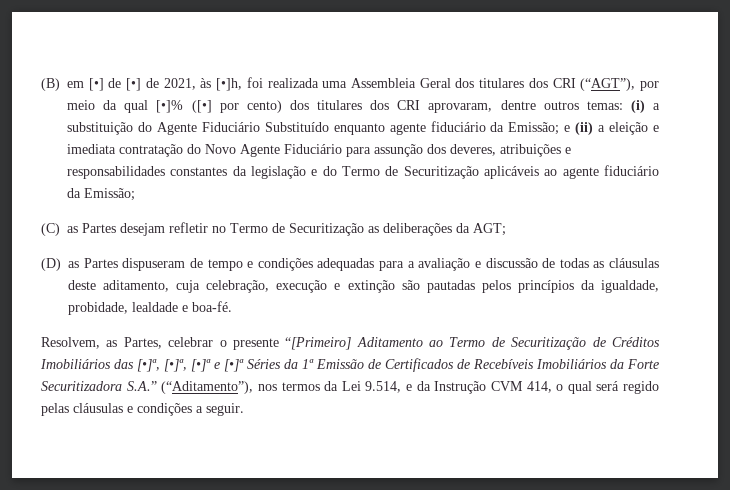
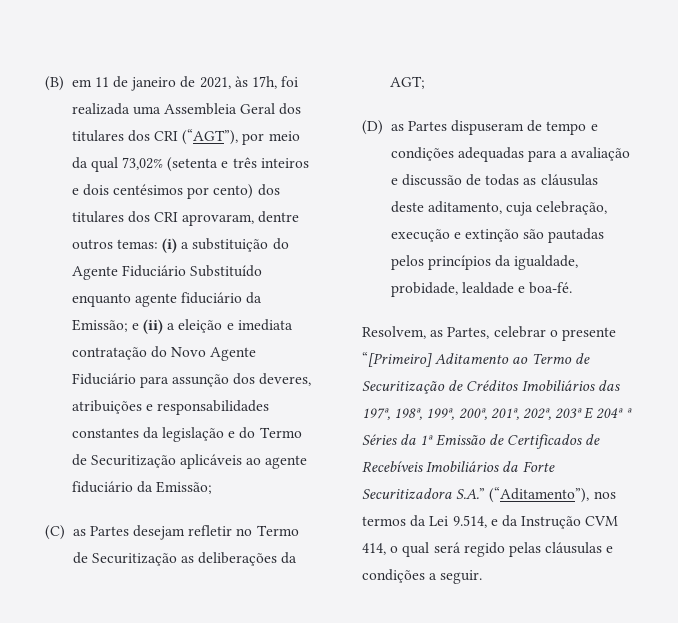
[88,78,142,91] [•] de [•] -> [94,76,177,91] 11 de janeiro
[216,78,243,91] [•]h, -> [252,76,278,89] 17h,
[156,100,212,113] [•]% ([•] -> [122,157,309,172] [71,184,184,196] 73,02% (setenta e três inteiros e dois centésimos
[137,359,244,372] [•]ª, [•]ª, [•]ª e [•]ª -> [362,407,632,420] 197ª, 198ª, 199ª, 200ª, 201ª, 202ª, 203ª E 204ª ª

